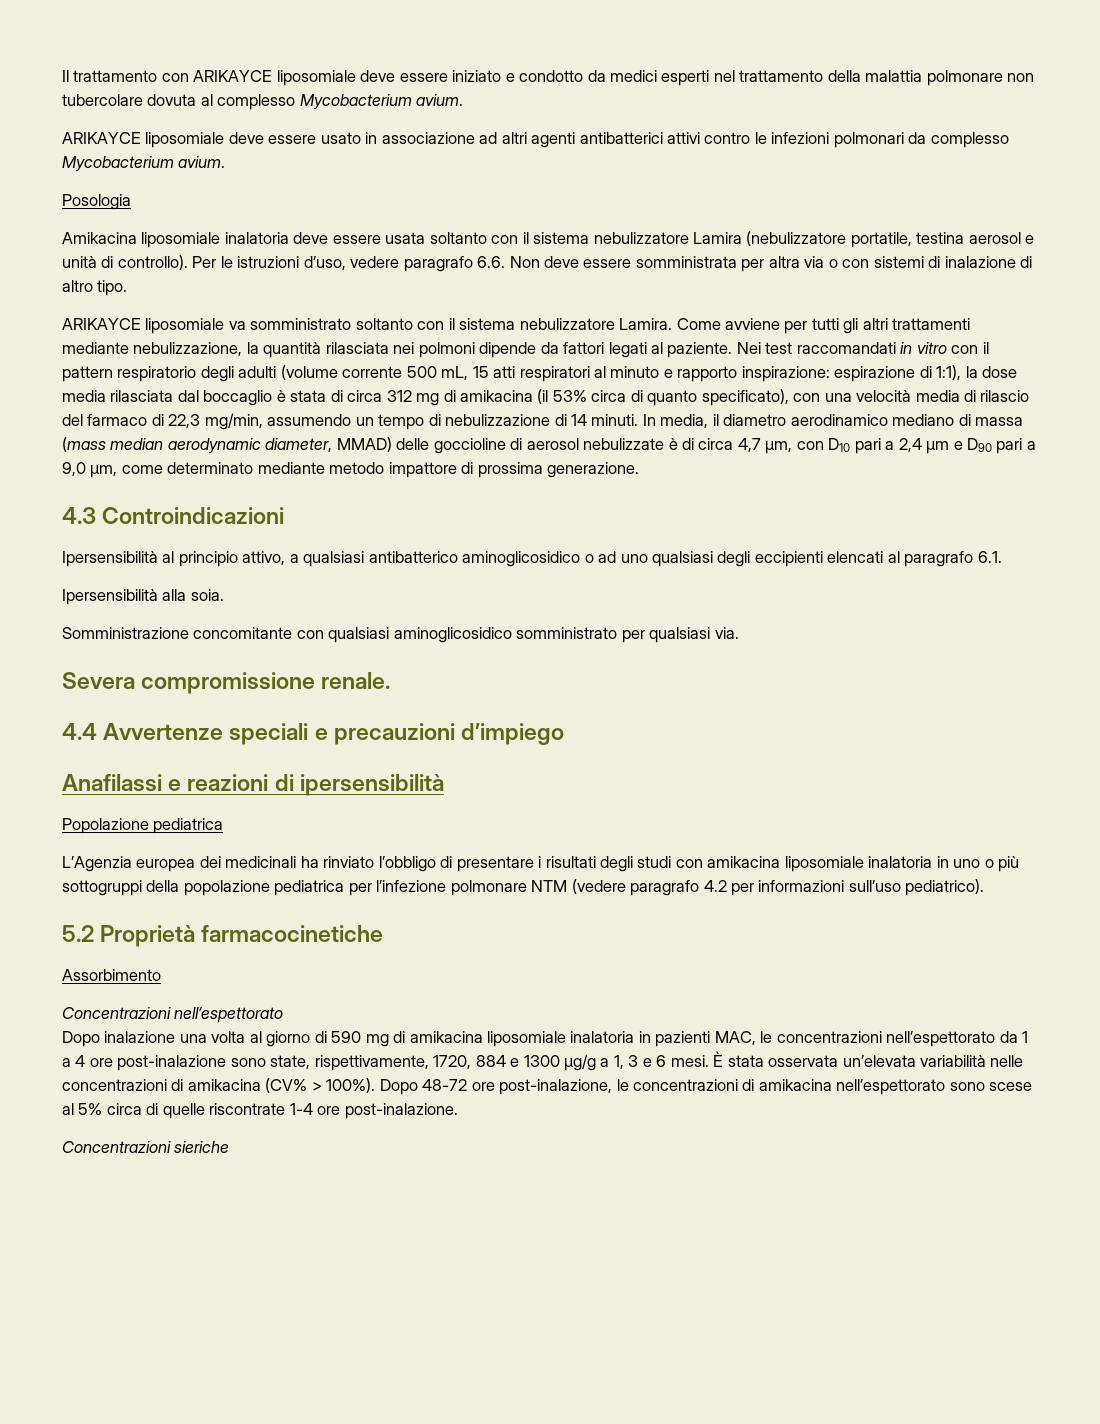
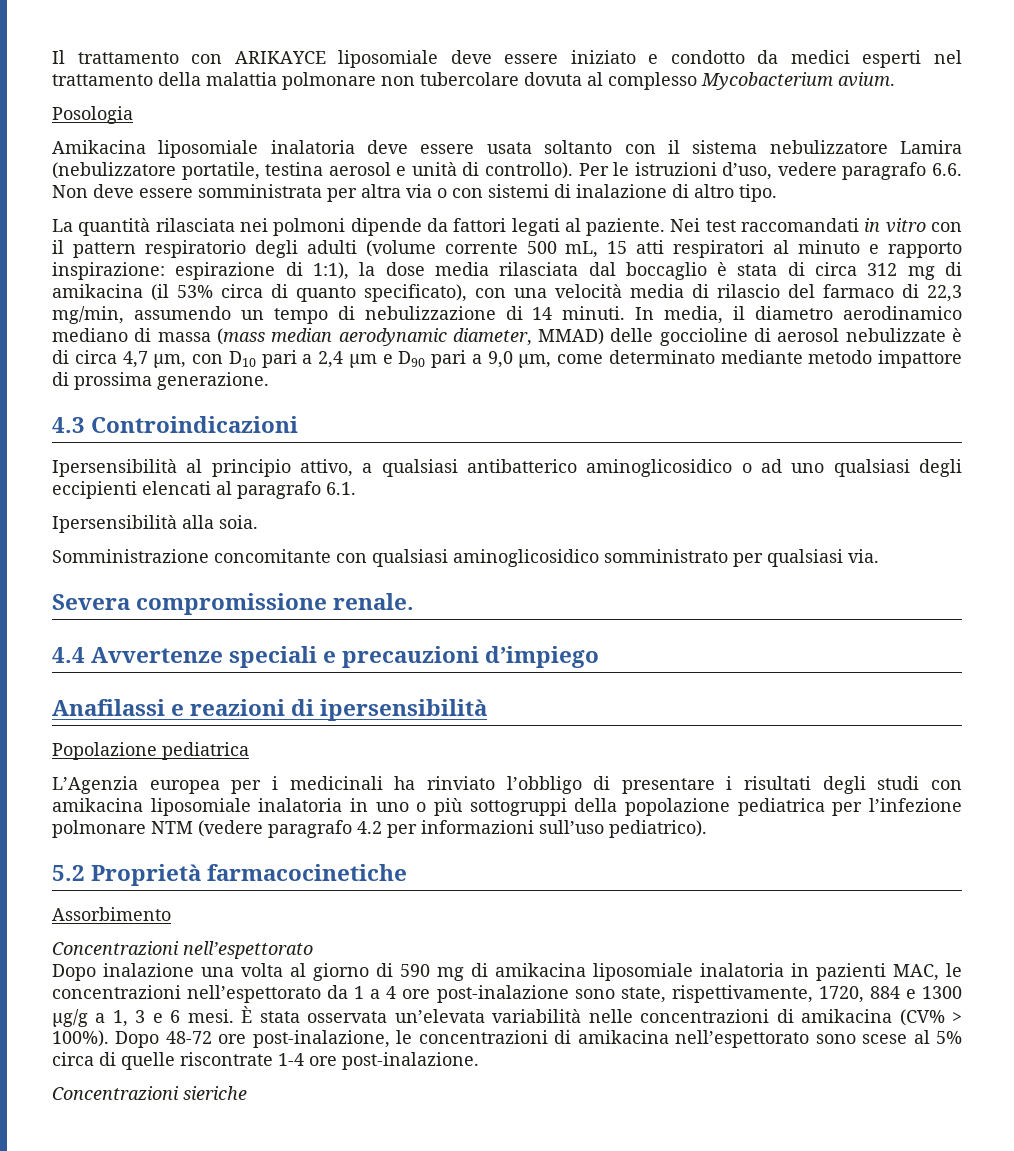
[62,132,1009,148] [62,156,226,172] // ARIKAYCE liposomiale deve essere usato in associazione ad altri agenti antibatterici attivi contro le infezioni polmonari da complesso Mycobacterium avium. -> (895, 79) none
[62,318,971,334] [62,342,259,356] ARIKAYCE liposomiale va somministrato soltanto con il sistema nebulizzatore Lamira. Come avviene per tutti gli altri trattamenti mediante nebulizzazione, la -> [52,219,73,232] La
[199,856,221,868] dei -> [231,776,278,794] per i

